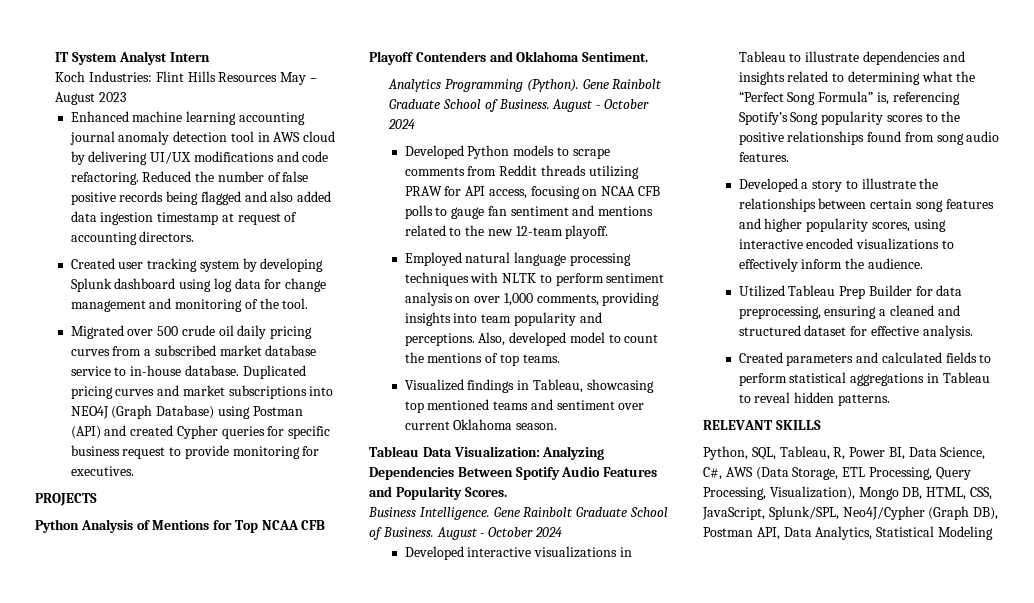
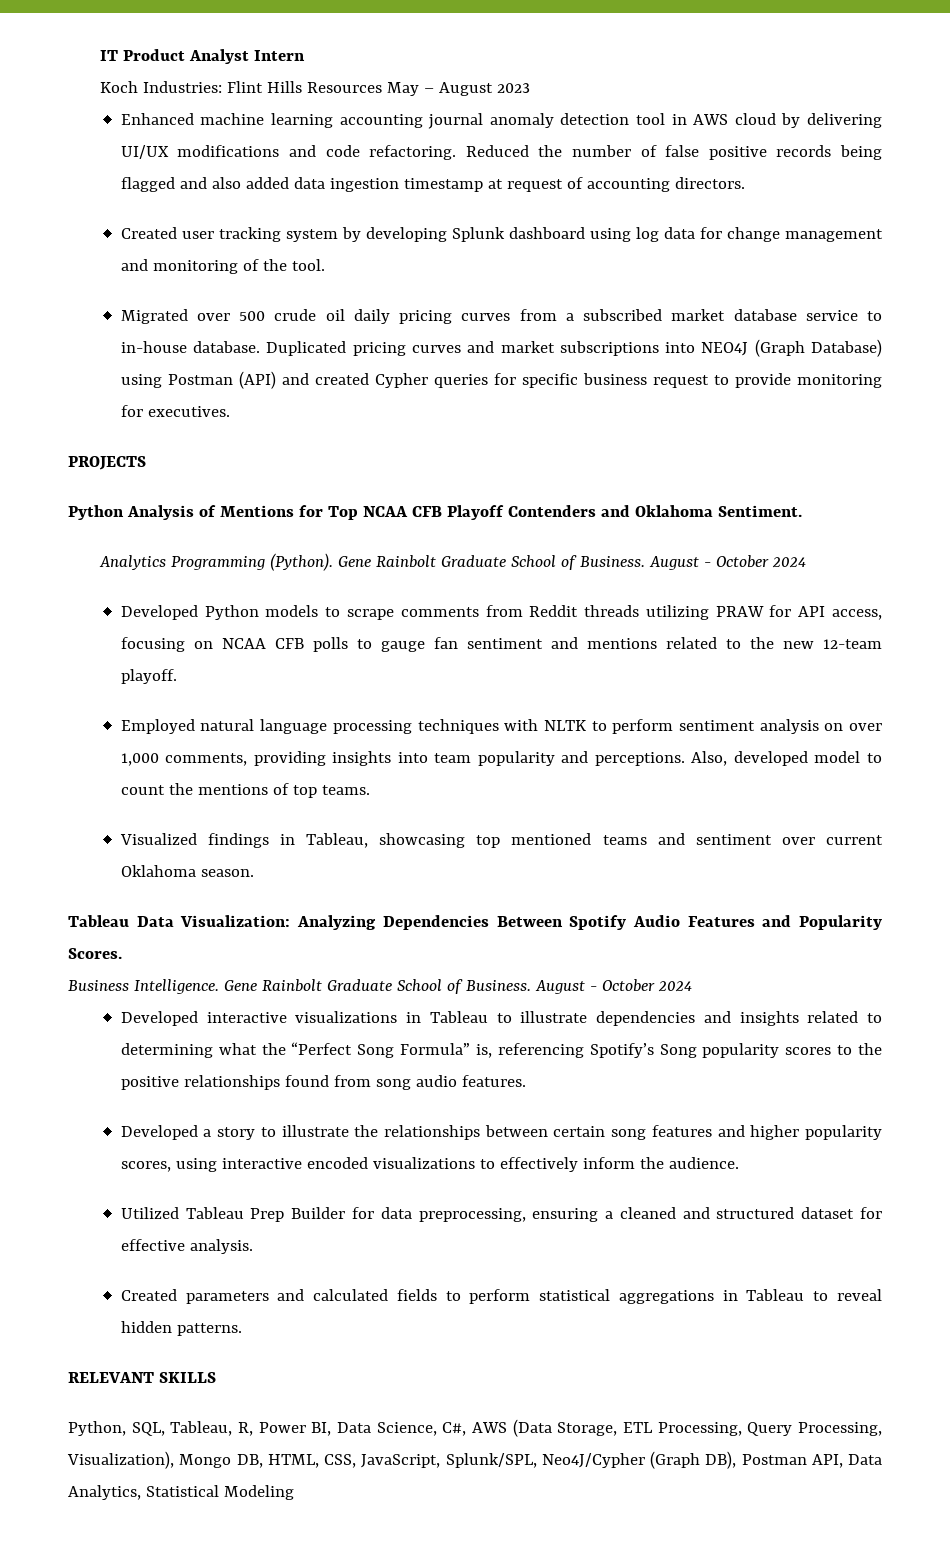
[71,52,117,65] System -> [123,49,186,61] Product

